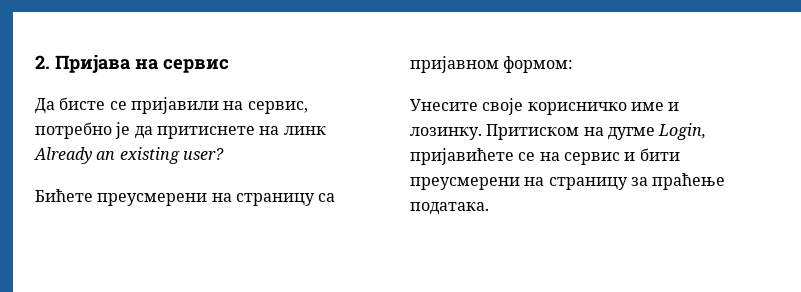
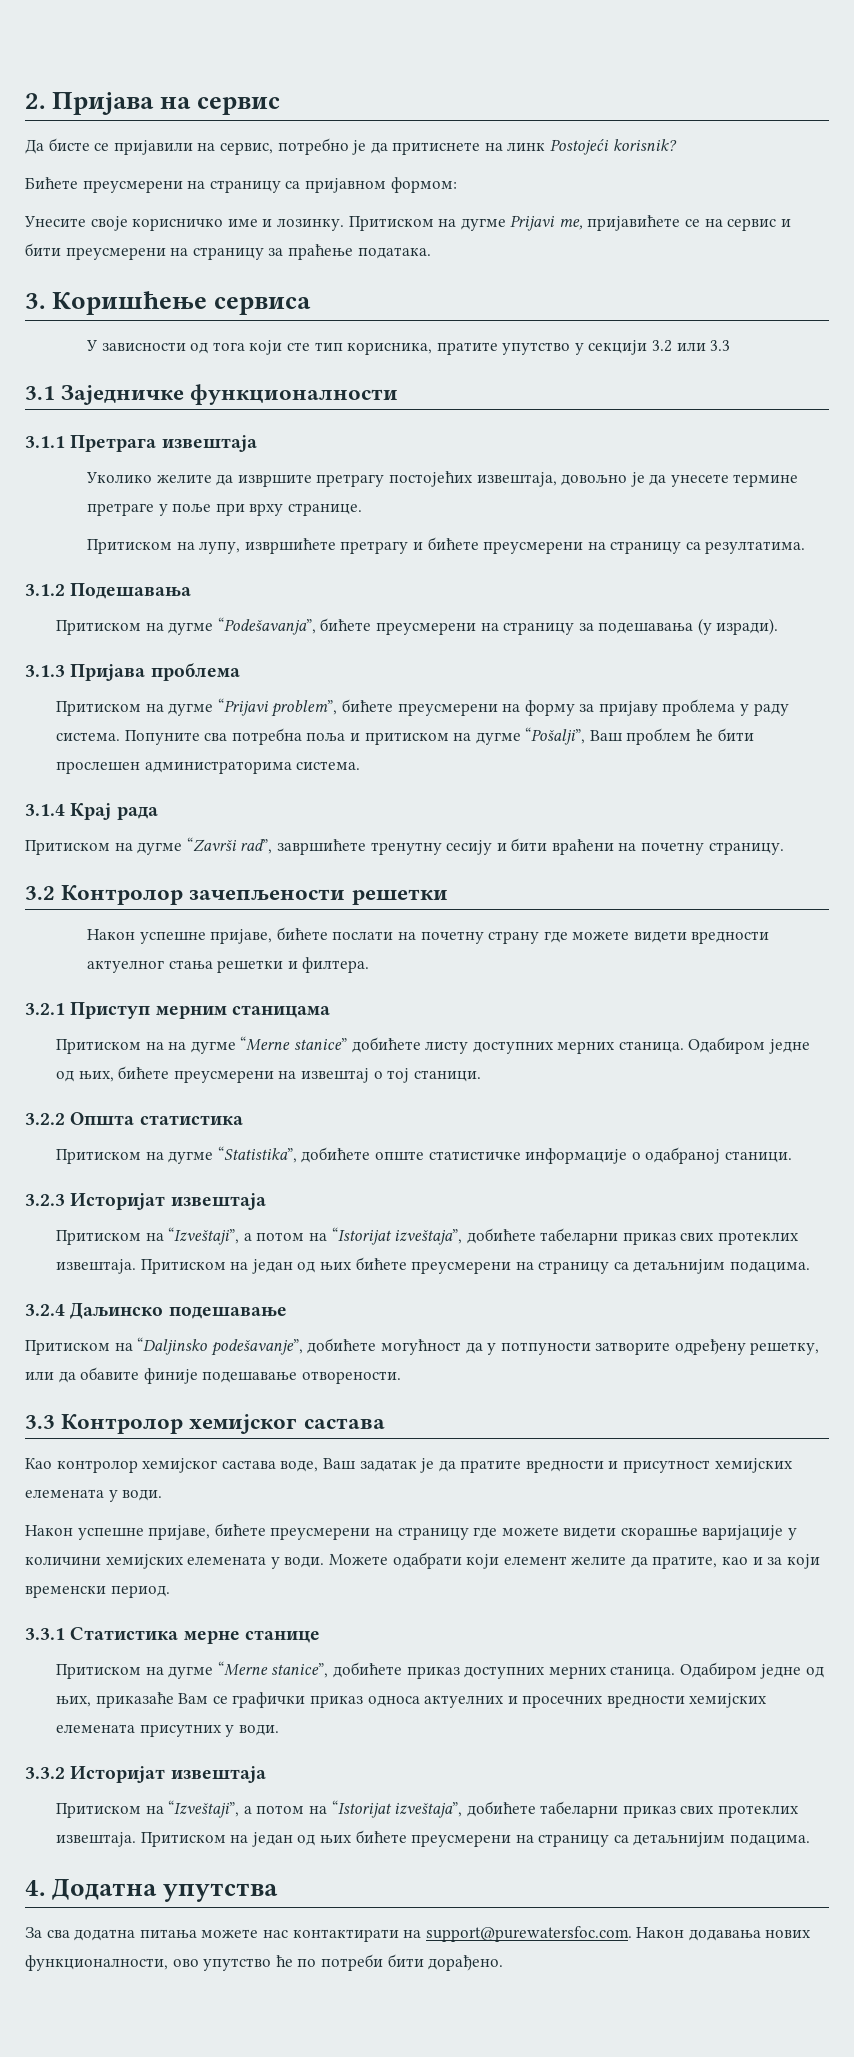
[34,147,224,164] Already an existing user? -> [550,139,677,155] Postojeći korisnik?
[658,123,707,140] Login, -> [510,215,583,231] Prijavi me,
(489, 208) none -> [25,291,312,315] [85,340,731,355] [25,384,399,405] [25,435,257,452] [85,471,799,487] [86,503,362,516] [86,537,806,554] [25,583,192,599] [55,617,779,635] [25,663,240,681] [55,698,789,717] [55,727,754,745] [55,761,361,774] [25,803,158,820] [25,837,784,855] [25,885,448,905] [86,927,770,944] [86,957,370,973] [25,1002,330,1019] [55,1036,811,1054] [55,1066,481,1083] [25,1112,243,1125] [55,1146,792,1164] [25,1193,266,1210] [55,1227,800,1245] [55,1257,811,1274] [25,1303,287,1319] [25,1337,820,1356] [25,1367,401,1384] [25,1414,385,1434] [25,1458,793,1473] [25,1489,163,1502] [25,1523,798,1540] [25,1552,820,1569] [25,1585,170,1598] [25,1627,320,1644] [55,1661,825,1679] [55,1692,768,1708] [55,1724,279,1737] [25,1766,266,1783] [55,1800,800,1818] [55,1830,811,1847] [25,1879,279,1902] [25,1926,812,1942] [25,1954,504,1971] // 3. Коришћење сервиса // У зависности од тога који сте тип корисника, пратите упутство у секцији 3.2 или 3.3 // 3.1 Заједничке функционалности // 3.1.1 Претрага извештаја // Уколико желите да извршите претрагу постојећих извештаја, довољно је да унесете термине претраге у поље при врху странице. // Притиском на лупу, извршићете претрагу и бићете преусмерени на страницу са резултатима. // 3.1.2 Подешавања // Притиском на дугме “Podešavanja”, бићете преусмерени на страницу за подешавања (у изради). // 3.1.3 Пријава проблема // Притиском на дугме “Prijavi problem”, бићете преусмерени на форму за пријаву проблема у раду система. Попуните сва потребна поља и притиском на дугме “Pošalji”, Ваш проблем ће бити прослешен администраторима система. // 3.1.4 Крај рада // Притиском на дугме “Završi rad”, завршићете тренутну сесију и бити враћени на почетну страницу. // 3.2 Контролор зачепљености решетки // Након успешне пријаве, бићете послати на почетну страну где можете видети вредности актуелног стања решетки и филтера. // 3.2.1 Приступ мерним станицама // Притиском на на дугме “Merne stanice” добићете листу доступних мерних станица. Одабиром једне од њих, бићете преусмерени на извештај о тој станици. // 3.2.2 Општа статистика // Притиском на дугме “Statistika”, добићете опште статистичке информације о одабраној станици. // 3.2.3 Историјат извештаја // Притиском на “Izveštaji”, а потом на “Istorijat izveštaja”, добићете табеларни приказ свих протеклих извештаја. Притиском на један од њих бићете преусмерени на страницу са детаљнијим подацима. // 3.2.4 Даљинско подешавање // Притиском на “Daljinsko podešavanje”, добићете могућност да у потпуности затворите одређену решетку, или да обавите финије подешавање отворености. // 3.3 Контролор хемијског састава // Као контролор хемијског састава воде, Ваш задатак је да пратите вредности и присутност хемијских елемената у води. // Након успешне пријаве, бићете преусмерени на страницу где можете видети скорашње варијације у количини хемијских елемената у води. Можете одабрати који елемент желите да пратите, као и за који временски период. // 3.3.1 Статистика мерне станице // Притиском на дугме “Merne stanice”, добићете приказ доступних мерних станица. Одабиром једне од њих, приказаће Вам се графички приказ односа актуелних и просечних вредности хемијских елемената присутних у води. // 3.3.2 Историјат извештаја // Притиском на “Izveštaji”, а потом на “Istorijat izveštaja”, добићете табеларни приказ свих протеклих извештаја. Притиском на један од њих бићете преусмерени на страницу са детаљнијим подацима. // 4. Додатна упутства // За сва додатна питања можете нас контактирати на support@purewatersfoc.com. Након додавања нових функционалности, ово упутство ће по потреби бити дорађено.

